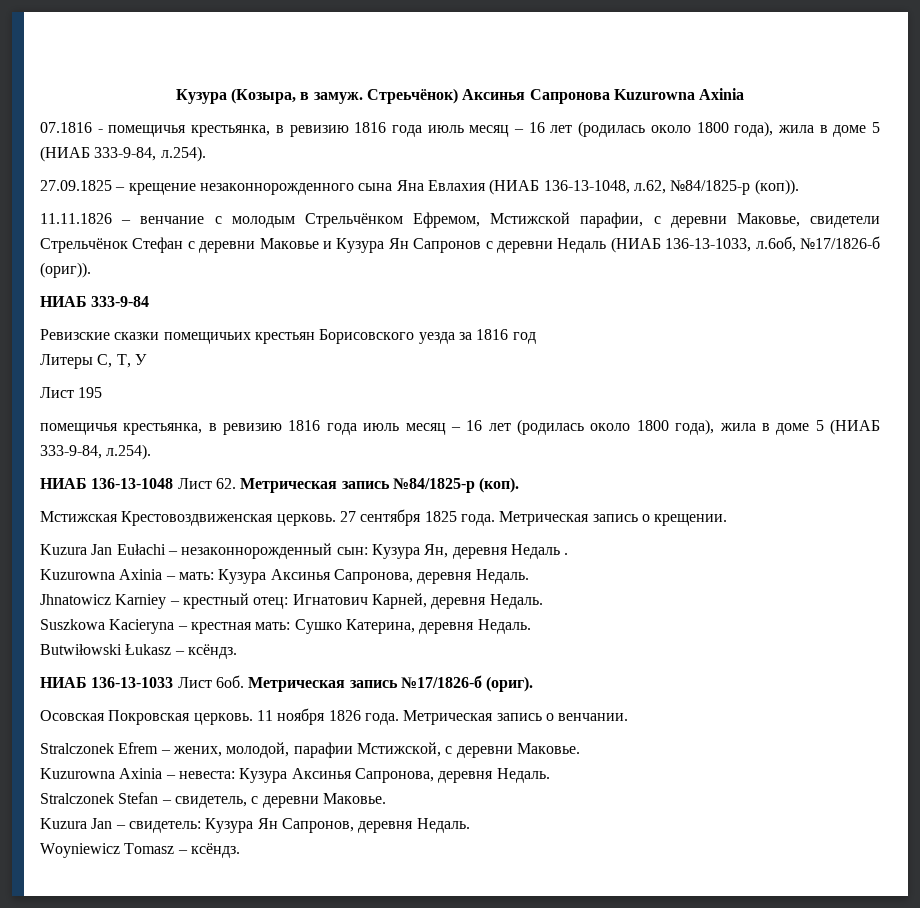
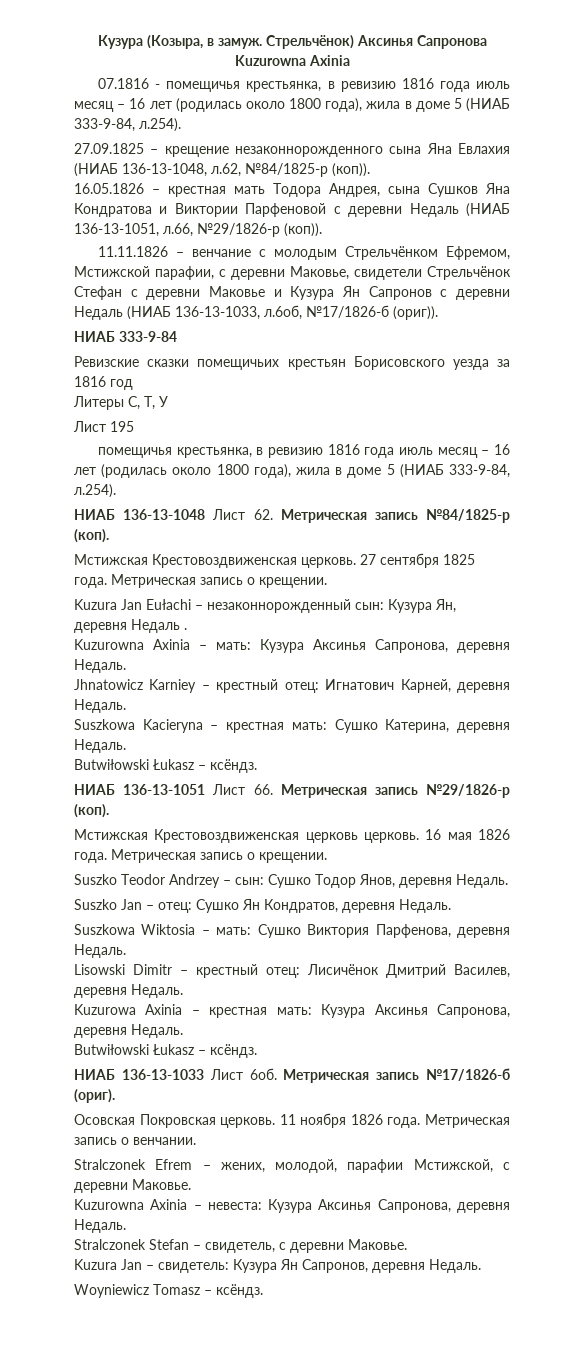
[367,88,458,104] Стреьчёнок) -> [265,35,354,49] Стрельчёнок)
(799, 187) none -> [74,183,510,197] [74,203,511,217] [74,223,322,237] // 16.05.1826 – крестная мать Тодора Андрея, сына Сушков Яна Кондратова и Виктории Парфеновой с деревни Недаль (НИАБ 136-13-1051, л.66, №29/1826-р (коп)).
(237, 651) none -> [74,784,510,798] [74,804,109,818] [74,829,510,843] [74,849,327,863] [74,874,508,888] [74,899,451,913] [74,924,510,938] [74,944,126,958] [74,964,510,978] [74,984,183,998] [74,1004,510,1018] [74,1024,183,1038] [74,1044,257,1058] // НИАБ 136-13-1051 Лист 66. Метрическая запись №29/1826-р (коп). // Мстижская Крестовоздвиженская церковь церковь. 16 мая 1826 года. Метрическая запись о крещении. // Suszko Teodor Andrzey – сын: Сушко Тодор Янов, деревня Недаль. // Suszko Jan – отец: Сушко Ян Кондратов, деревня Недаль. // Suszkowa Wiktosia – мать: Сушко Виктория Парфенова, деревня Недаль. // Lisowski Dimitr – крестный отец: Лисичёнок Дмитрий Василев, деревня Недаль. // Kuzurowa Axinia – крестная мать: Кузура Аксинья Сапронова, деревня Недаль. // Butwiłowski Łukasz – ксёндз.

